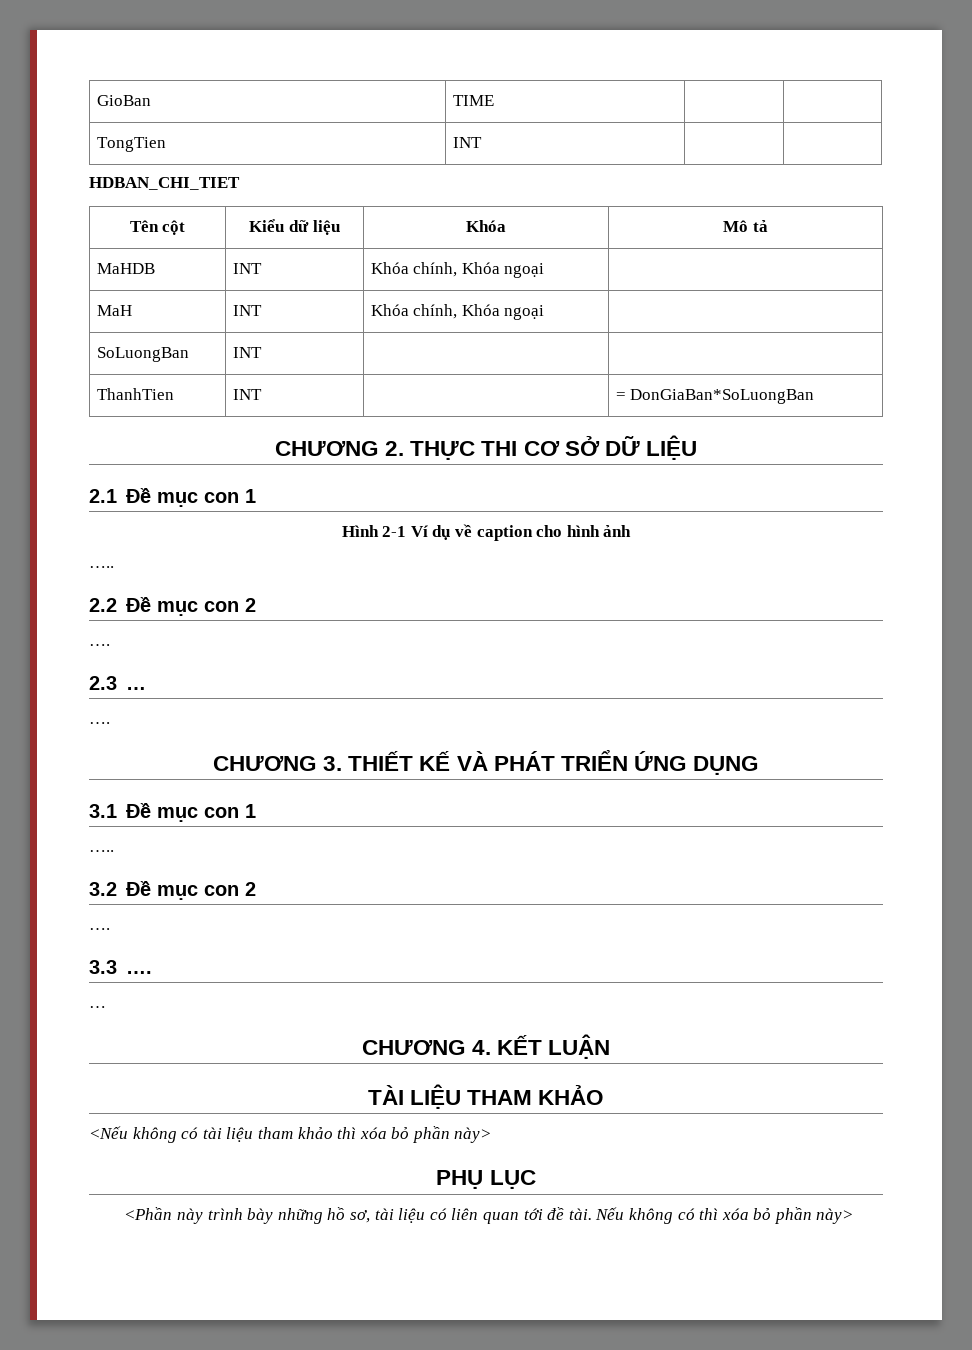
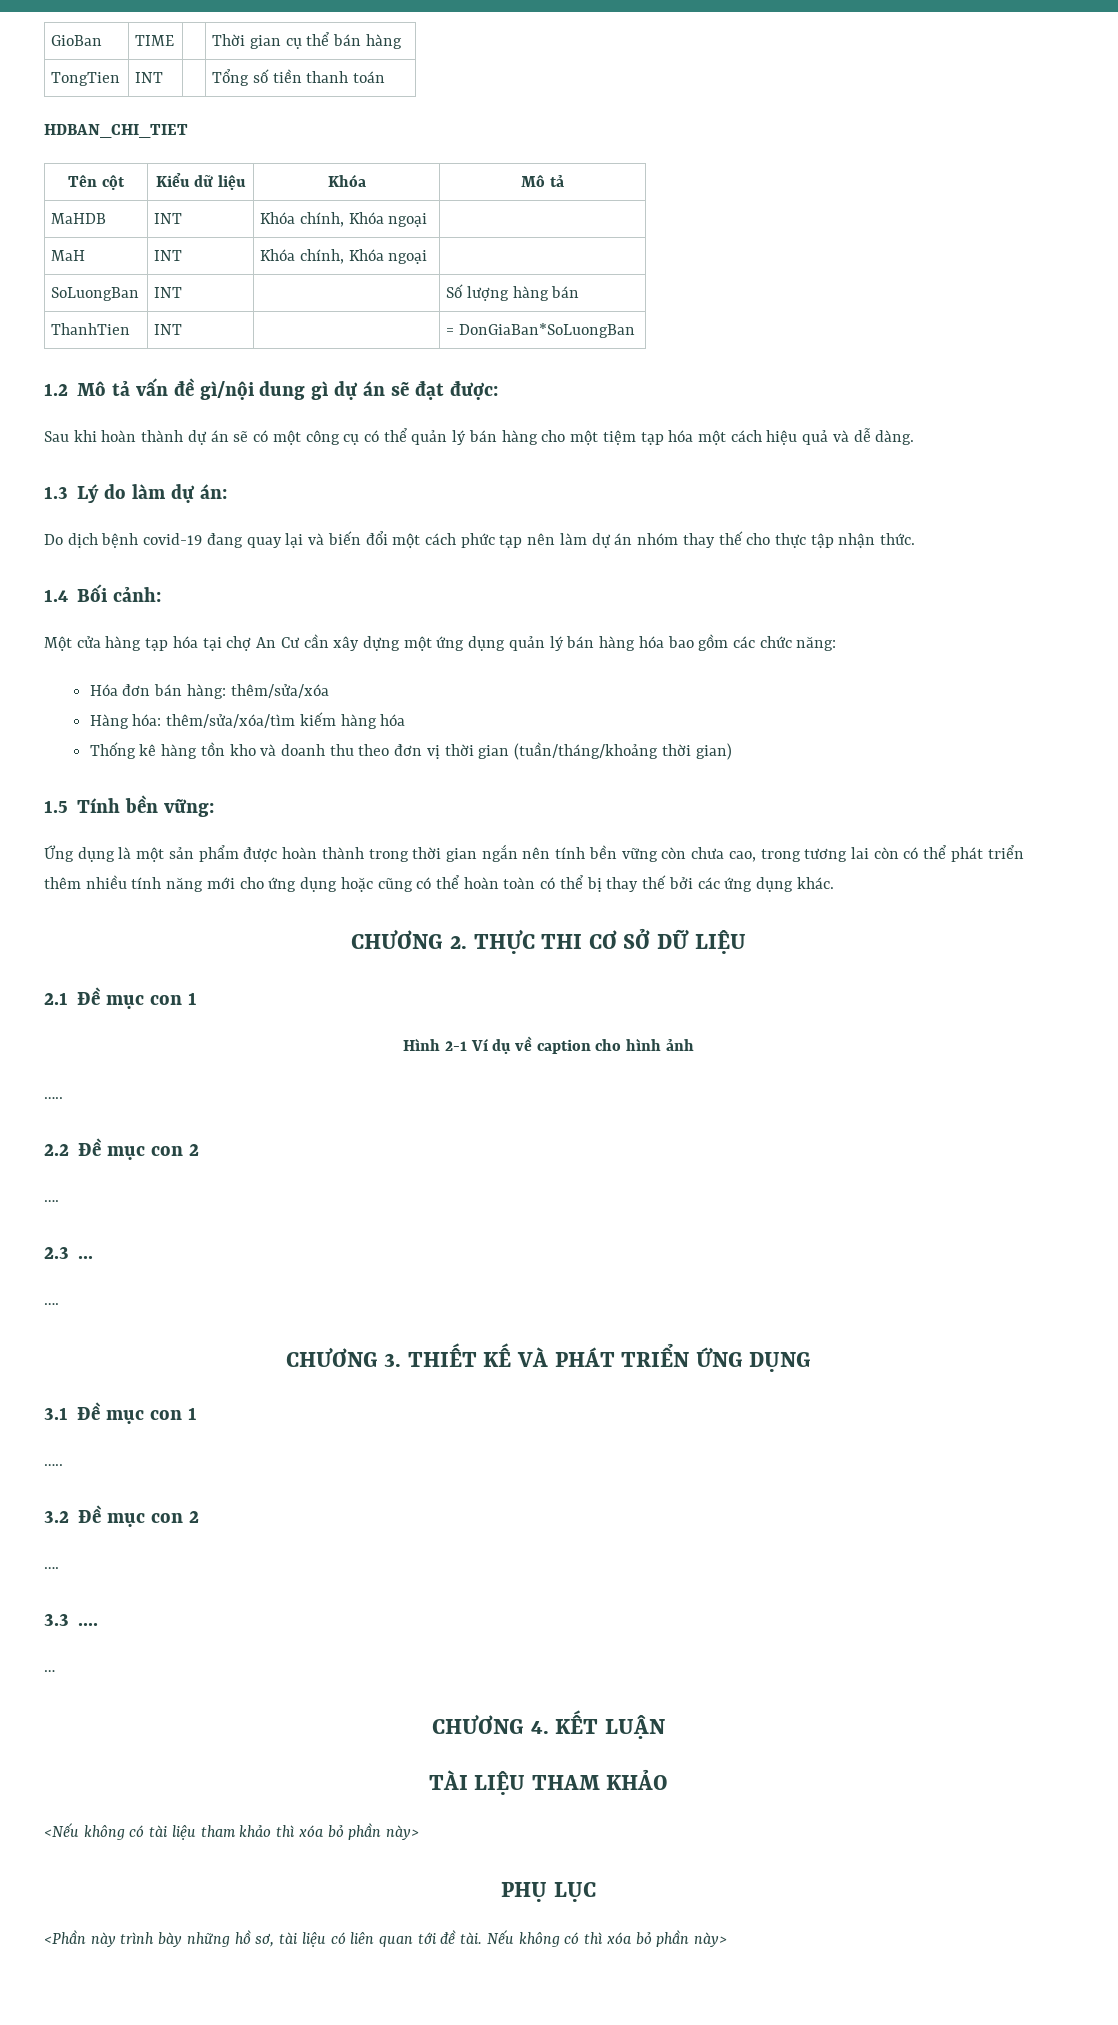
[96,137,166,152] [452,137,482,148] // TongTien | INT | | -> [212,32,402,49] [51,72,121,86] [135,72,164,83] [212,69,385,86] Thời gian cụ thể bán hàng // TongTien | INT | | Tổng số tiền thanh toán
(262, 352) none -> [446,284,580,301] Số lượng hàng bán
(815, 396) none -> [44,378,499,400] [44,428,915,445] [44,484,227,503] [44,531,916,548] [44,584,161,602] [44,634,837,651] [89,684,329,699] [89,712,406,729] [89,742,732,760] [44,795,214,817] [44,844,1024,862] [44,875,834,892] // 1.2 Mô tả vấn đề gì/nội dung gì dự án sẽ đạt được: // Sau khi hoàn thành dự án sẽ có một công cụ có thể quản lý bán hàng cho một tiệm tạp hóa một cách hiệu quả và dễ dàng. // 1.3 Lý do làm dự án: // Do dịch bệnh covid-19 đang quay lại và biến đổi một cách phức tạp nên làm dự án nhóm thay thế cho thực tập nhận thức. // 1.4 Bối cảnh: // Một cửa hàng tạp hóa tại chợ An Cư cần xây dựng một ứng dụng quản lý bán hàng hóa bao gồm các chức năng: // Hóa đơn bán hàng: thêm/sửa/xóa // Hàng hóa: thêm/sửa/xóa/tìm kiếm hàng hóa // Thống kê hàng tồn kho và doanh thu theo đơn vị thời gian (tuần/tháng/khoảng thời gian) // 1.5 Tính bền vững: // Ứng dụng là một sản phẩm được hoàn thành trong thời gian ngắn nên tính bền vững còn chưa cao, trong tương lai còn có thể phát triển thêm nhiều tính năng mới cho ứng dụng hoặc cũng có thể hoàn toàn có thể bị thay thế bởi các ứng dụng khác.

